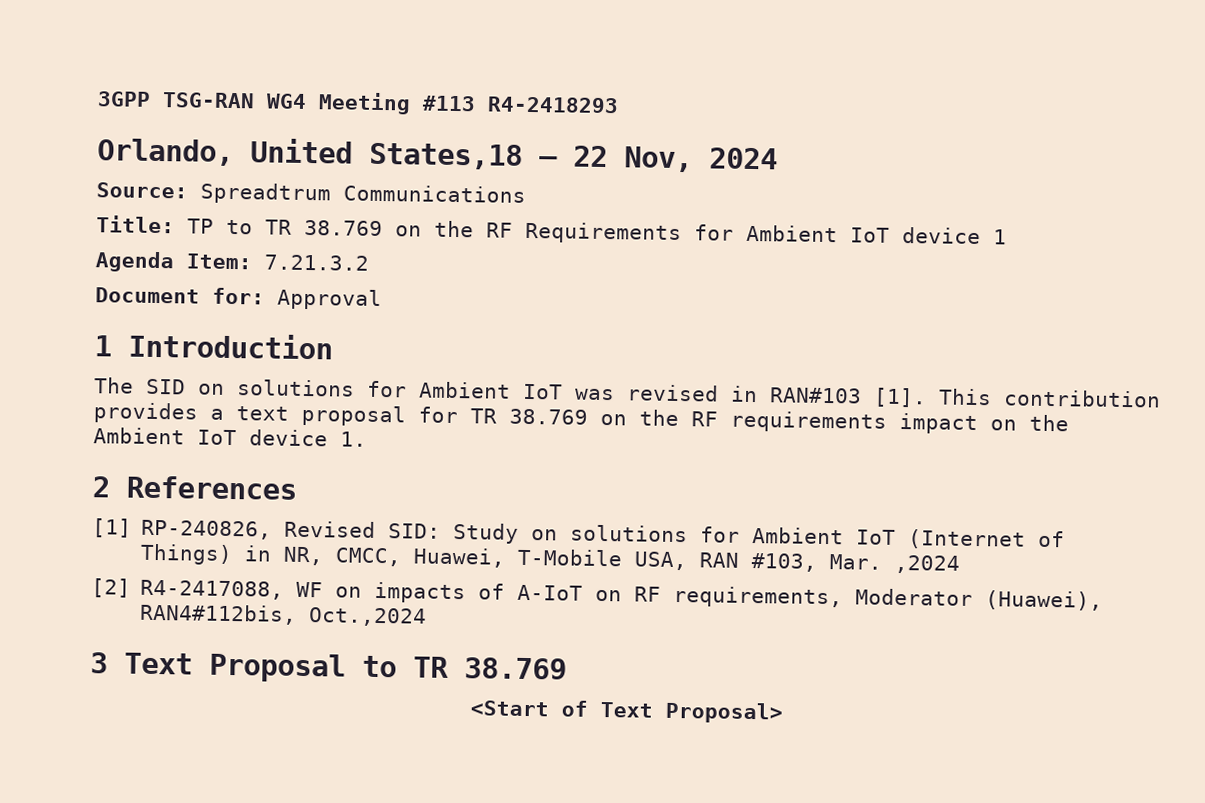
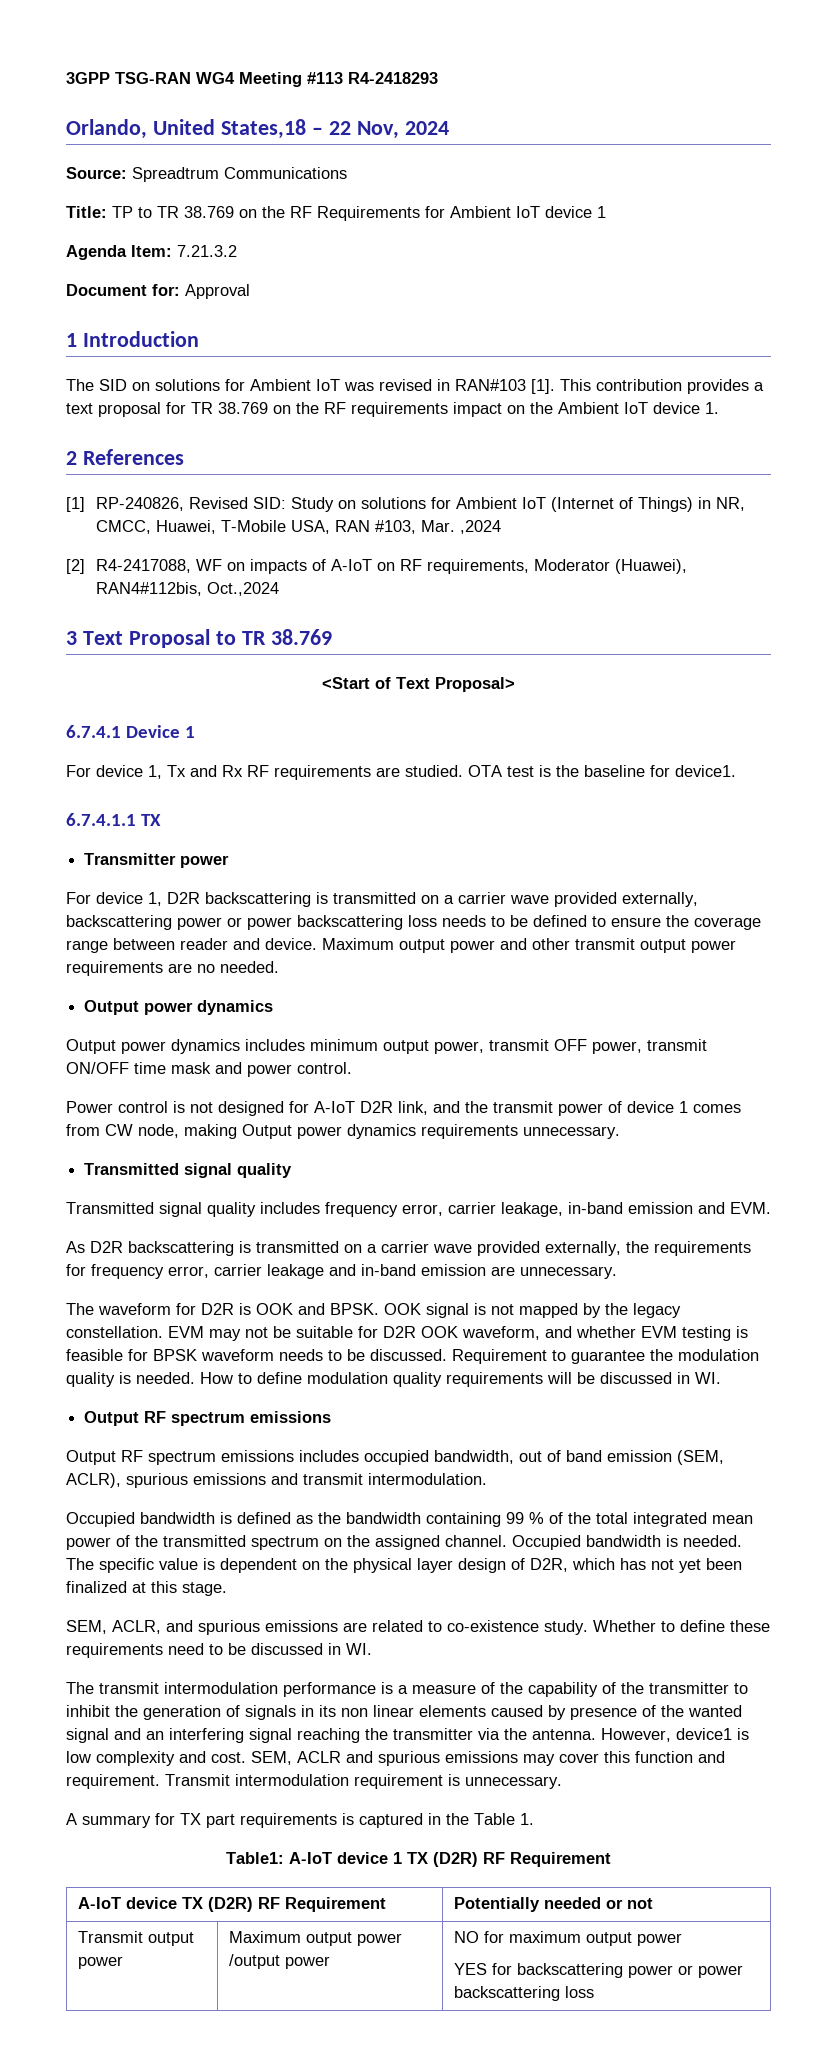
(783, 712) none -> [66,725,196,738] [66,765,736,780] [66,813,162,826] [84,853,230,868] [66,892,698,907] [66,915,761,930] [66,938,736,953] [66,961,279,976] [84,1000,274,1015] [66,1039,707,1054] [66,1062,352,1077] [66,1101,741,1116] [66,1124,620,1139] [84,1163,293,1178] [66,1202,771,1217] [66,1241,751,1256] [66,1264,617,1279] [66,1303,681,1318] [66,1326,748,1341] [66,1349,759,1364] [66,1372,721,1387] [84,1411,332,1426] [66,1450,724,1465] [66,1473,487,1488] [66,1512,753,1527] [66,1535,742,1550] [66,1558,742,1573] [66,1581,227,1596] [66,1620,770,1635] [66,1643,372,1658] [66,1682,748,1697] [66,1705,742,1720] [66,1728,749,1743] [66,1751,725,1766] [66,1774,562,1789] [66,1813,534,1828] [226,1852,611,1867] [78,1897,387,1912] [454,1897,654,1912] [78,1931,195,1946] [78,1956,124,1969] [229,1931,403,1946] [229,1954,331,1969] [454,1931,683,1946] [454,1963,744,1978] [454,1986,595,2001] // 6.7.4.1 Device 1 // For device 1, Tx and Rx RF requirements are studied. OTA test is the baseline for device1. // 6.7.4.1.1 TX // Transmitter power // For device 1, D2R backscattering is transmitted on a carrier wave provided externally, backscattering power or power backscattering loss needs to be defined to ensure the coverage range between reader and device. Maximum output power and other transmit output power requirements are no needed. // Output power dynamics // Output power dynamics includes minimum output power, transmit OFF power, transmit ON/OFF time mask and power control. // Power control is not designed for A-IoT D2R link, and the transmit power of device 1 comes from CW node, making Output power dynamics requirements unnecessary. // Transmitted signal quality // Transmitted signal quality includes frequency error, carrier leakage, in-band emission and EVM. // As D2R backscattering is transmitted on a carrier wave provided externally, the requirements for frequency error, carrier leakage and in-band emission are unnecessary. // The waveform for D2R is OOK and BPSK. OOK signal is not mapped by the legacy constellation. EVM may not be suitable for D2R OOK waveform, and whether EVM testing is feasible for BPSK waveform needs to be discussed. Requirement to guarantee the modulation quality is needed. How to define modulation quality requirements will be discussed in WI. // Output RF spectrum emissions // Output RF spectrum emissions includes occupied bandwidth, out of band emission (SEM, ACLR), spurious emissions and transmit intermodulation. // Occupied bandwidth is defined as the bandwidth containing 99 % of the total integrated mean power of the transmitted spectrum on the assigned channel. Occupied bandwidth is needed. The specific value is dependent on the physical layer design of D2R, which has not yet been finalized at this stage. // SEM, ACLR, and spurious emissions are related to co-existence study. Whether to define these requirements need to be discussed in WI. // The transmit intermodulation performance is a measure of the capability of the transmitter to inhibit the generation of signals in its non linear elements caused by presence of the wanted signal and an interfering signal reaching the transmitter via the antenna. However, device1 is low complexity and cost. SEM, ACLR and spurious emissions may cover this function and requirement. Transmit intermodulation requirement is unnecessary. // A summary for TX part requirements is captured in the Table 1. // Table1: A-IoT device 1 TX (D2R) RF Requirement // A-IoT device TX (D2R) RF Requirement | Potentially needed or not // Transmit output power | Maximum output power /output power | NO for maximum output power // YES for backscattering power or power backscattering loss

